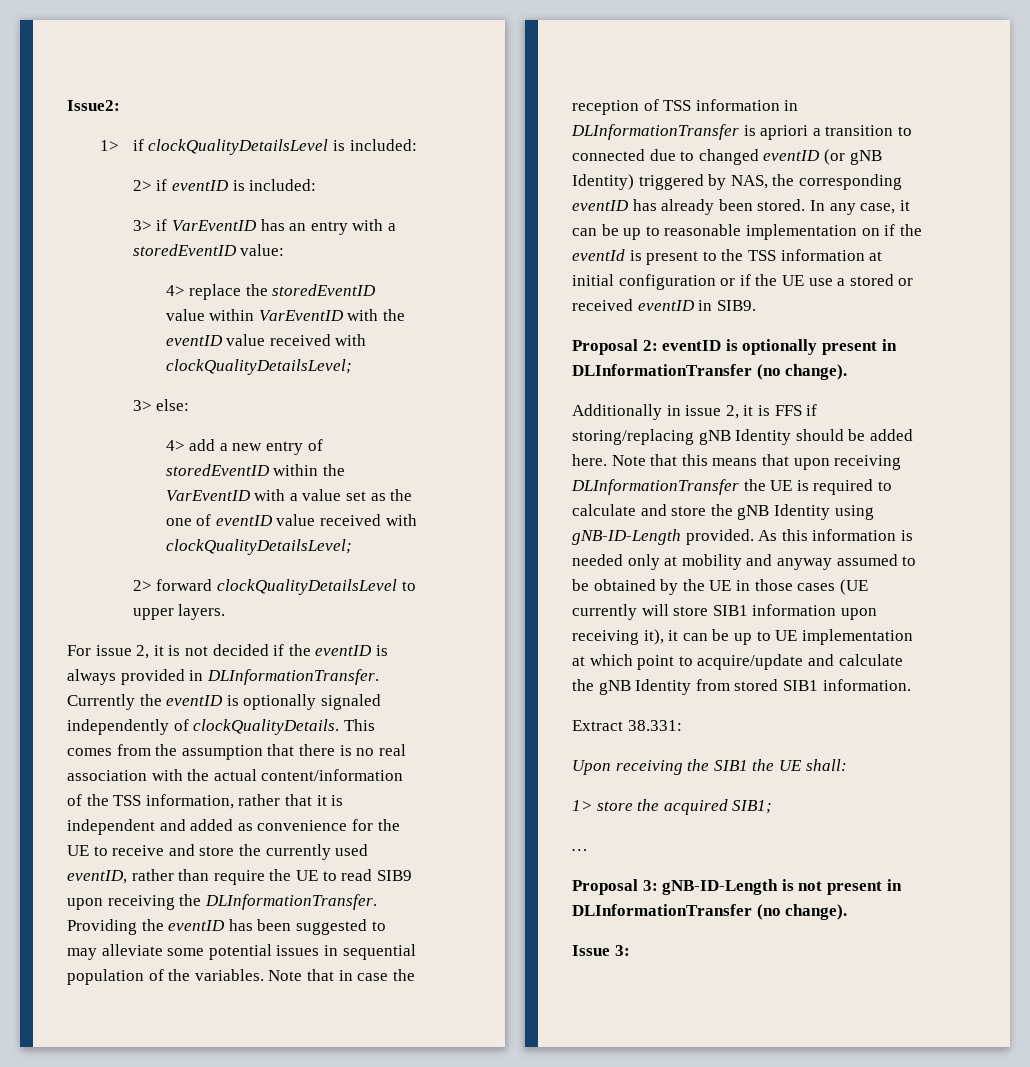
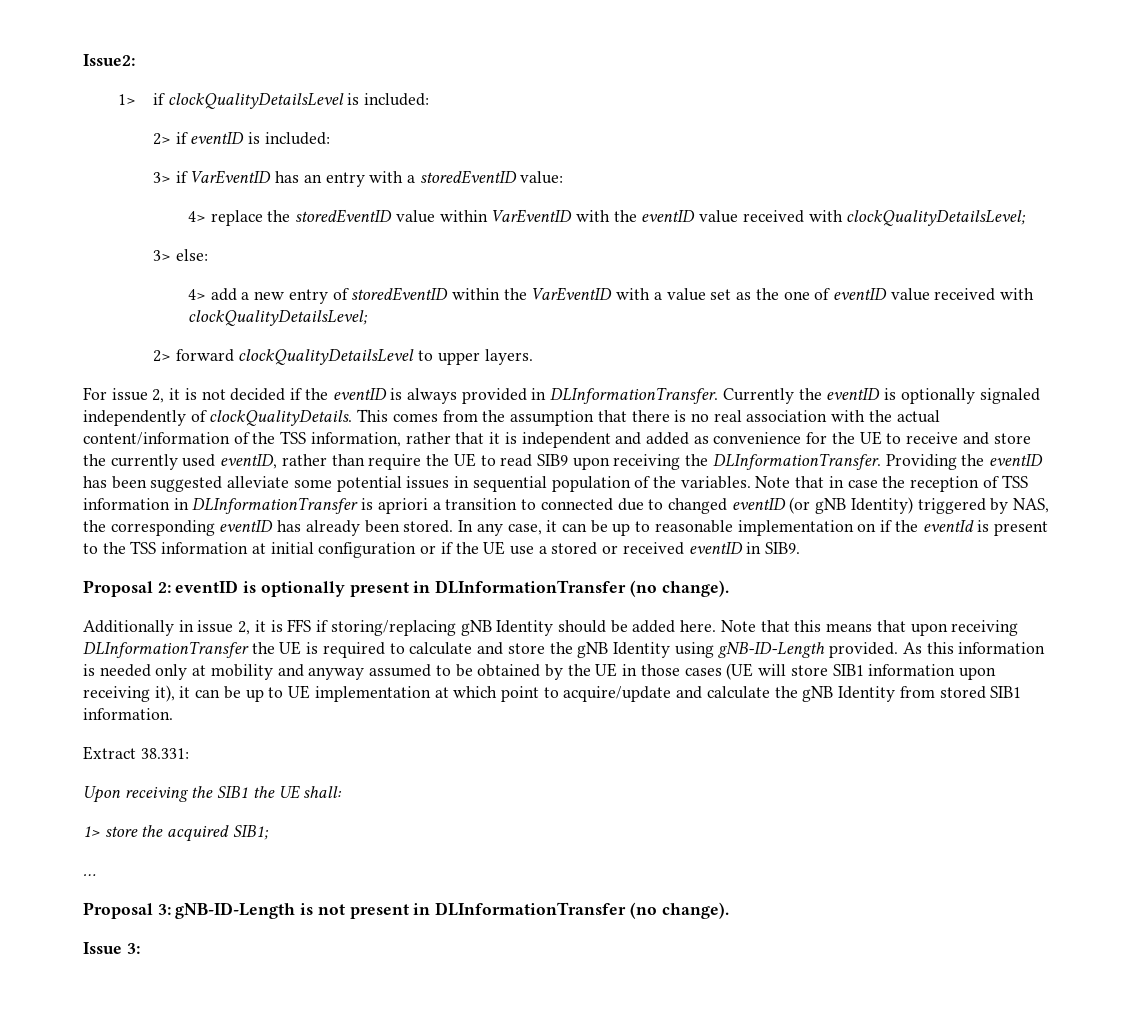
[371,921,386,931] [67,948,97,960] to may -> (223, 484) none
[572,604,637,620] currently -> (754, 671) none

